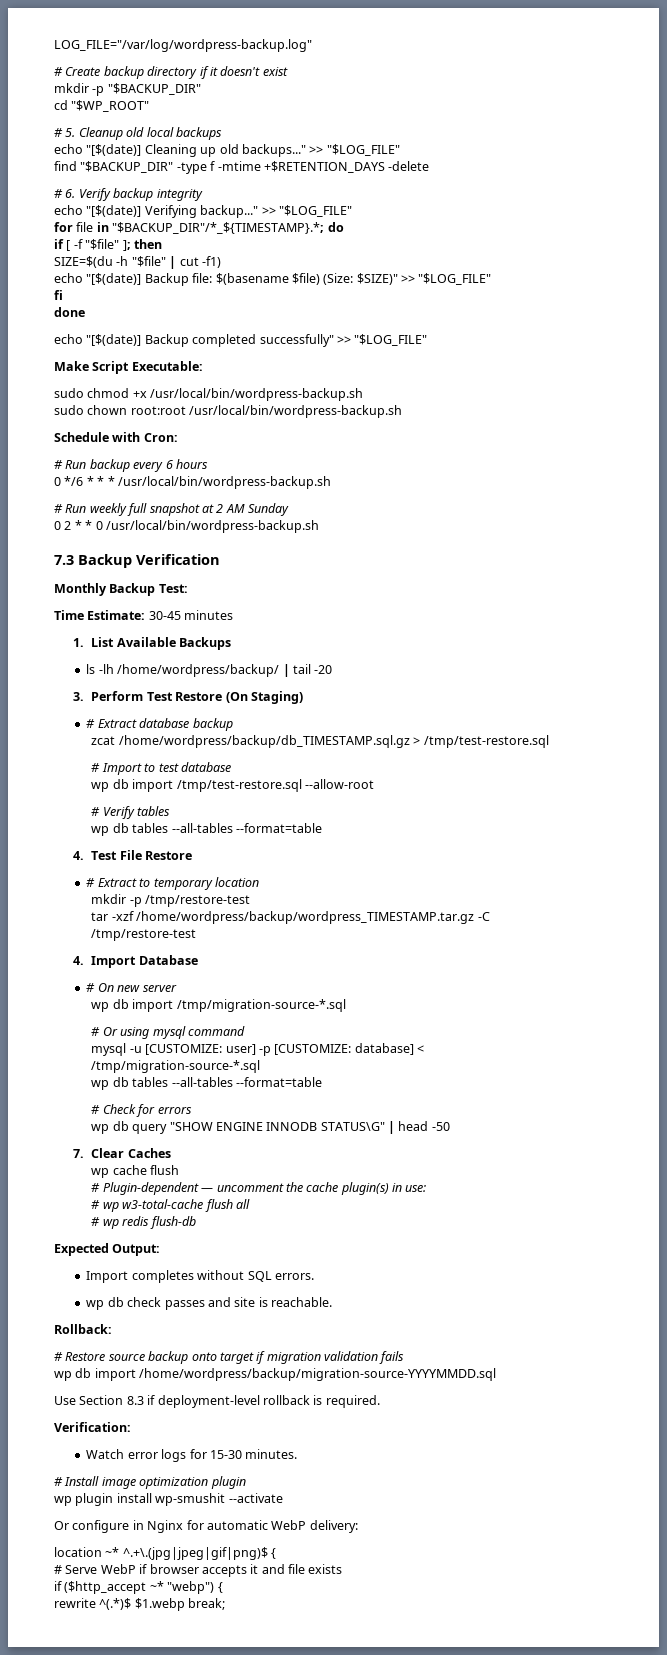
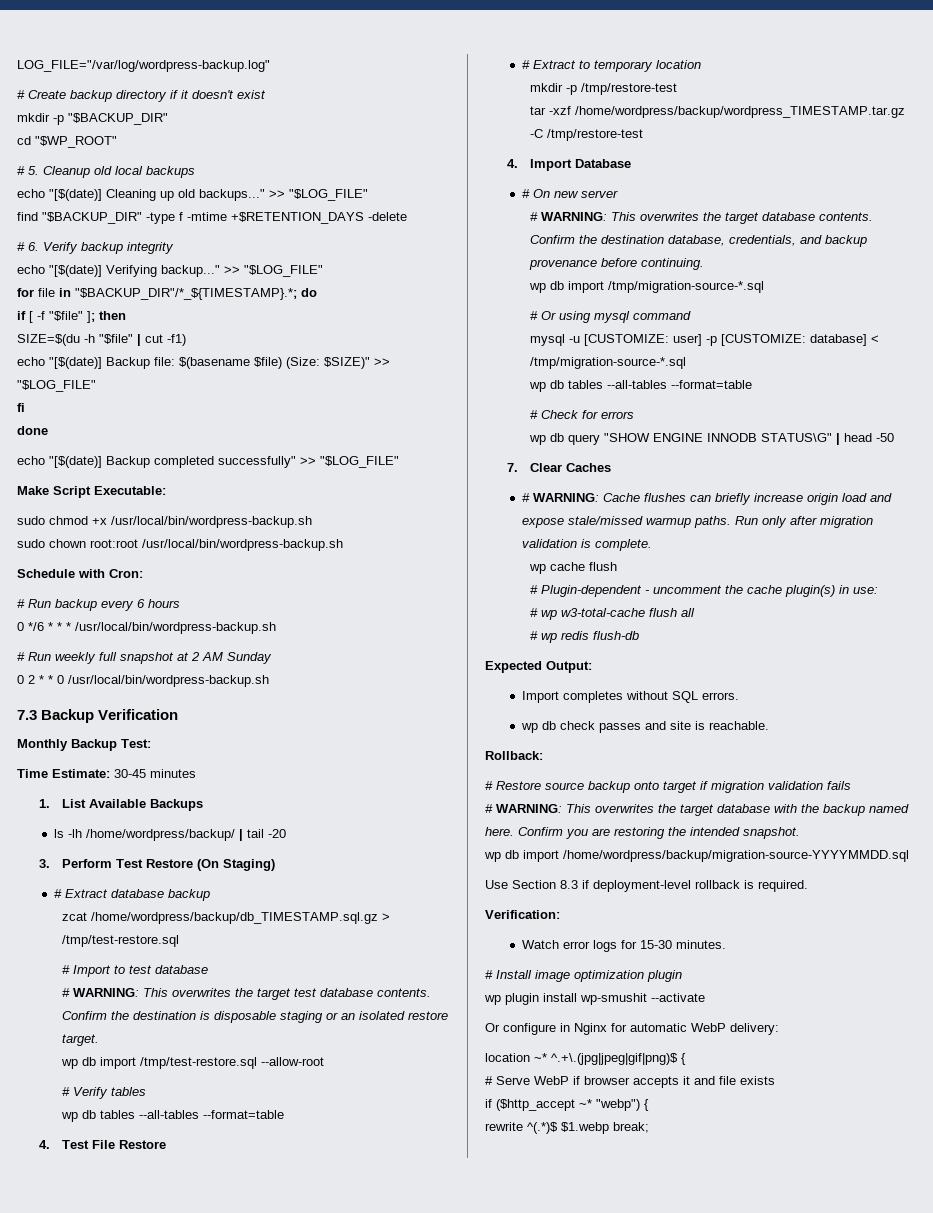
(231, 767) none -> [61,988,431,1000] [61,1011,448,1023] [61,1034,99,1046] // # WARNING: This overwrites the target test database contents. Confirm the destination is disposable staging or an isolated restore target.
(177, 988) none -> [529,212,873,224] [529,235,867,247] [528,258,704,270] // # WARNING: This overwrites the target database contents. Confirm the destination database, credentials, and backup provenance before continuing.
(171, 1153) none -> [521,493,892,505] [521,516,873,528] [521,539,652,551] // # WARNING: Cache flushes can briefly increase origin load and expose stale/missed warmup paths. Run only after migration validation is complete.
[201,1188,214,1192] — -> [644,590,650,594] -
(405, 1357) none -> [485,804,909,816] [485,827,800,839] // # WARNING: This overwrites the target database with the backup named here. Confirm you are restoring the intended snapshot.

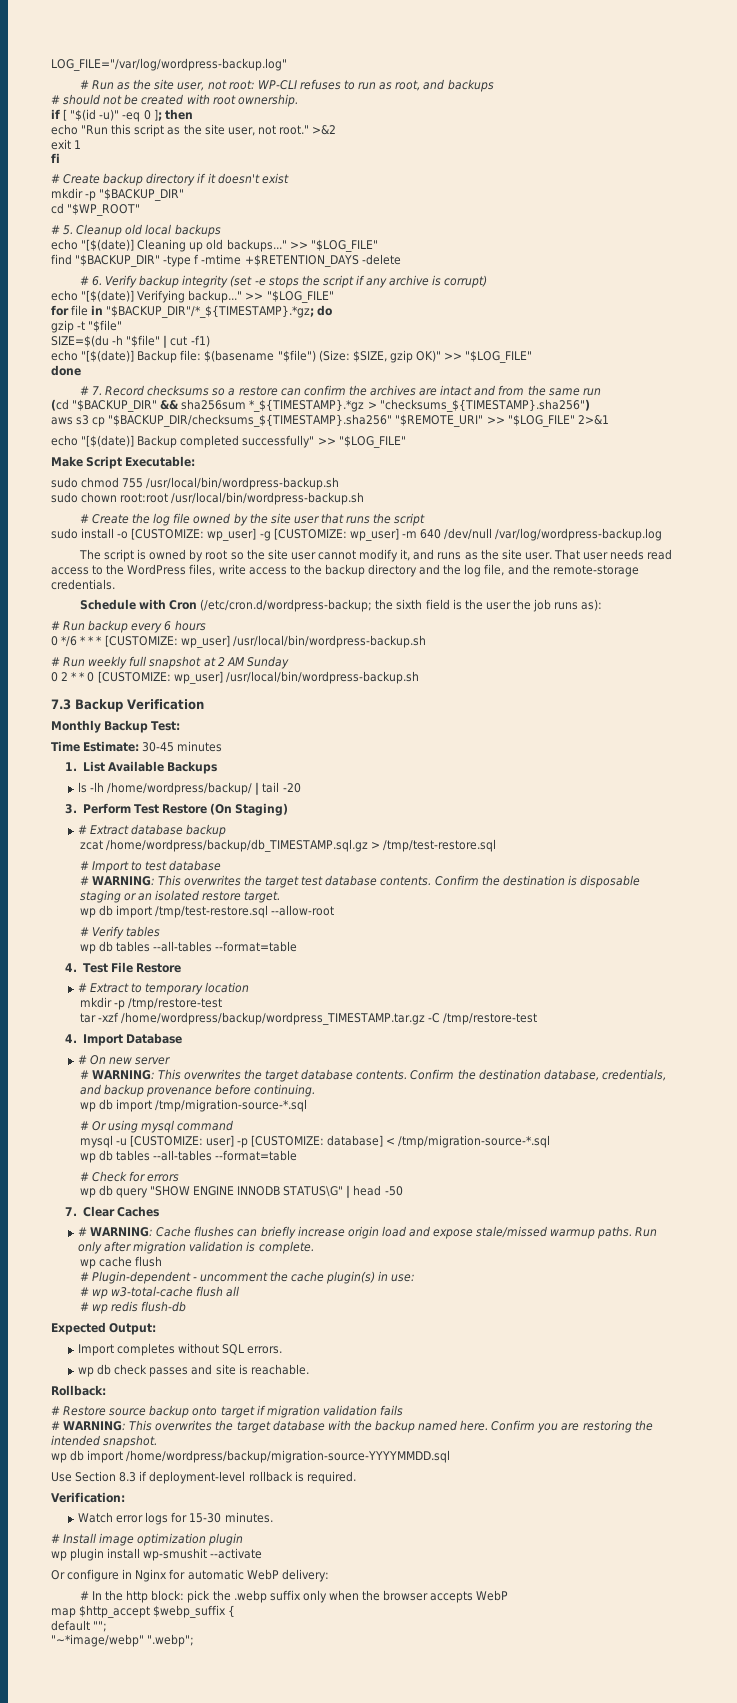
(270, 66) none -> [79,79,494,92] [51,94,298,107] [51,109,193,122] [51,124,337,137] [51,139,82,150] [51,153,60,163] // # Run as the site user, not root: WP-CLI refuses to run as root, and backups // # should not be created with root ownership. // if [ "$(id -u)" -eq 0 ]; then // echo "Run this script as the site user, not root." >&2 // exit 1 // fi
(174, 248) none -> [230,275,488,288] (set -e stops the script if any archive is corrupt)
[75,288,297,300] "$BACKUP_DIR"/*_${TIMESTAMP}.*; -> [106,305,315,318] "$BACKUP_DIR"/*_${TIMESTAMP}.*gz;
[17,311,126,323] if [ -f "$file" ]; then -> [51,320,123,333] gzip -t "$file"
[254,357,390,369] [17,380,96,392] [17,403,25,412] [17,426,48,435] $file) (Size: $SIZE)" >> "$LOG_FILE" // fi // done -> [277,350,533,363] [51,365,81,376] [79,385,601,396] [51,399,590,412] [51,414,609,427] "$file") (Size: $SIZE, gzip OK)" >> "$LOG_FILE" // done // # 7. Record checksums so a restore can confirm the archives are intact and from the same run // (cd "$BACKUP_DIR" && sha256sum *_${TIMESTAMP}.*gz > "checksums_${TIMESTAMP}.sha256") // aws s3 cp "$BACKUP_DIR/checksums_${TIMESTAMP}.sha256" "$REMOTE_URI" >> "$LOG_FILE" 2>&1
[92,518,107,525] +x -> [122,478,144,488] 755
[17,569,143,578] Schedule with Cron: -> [79,513,426,526] [51,528,663,541] [78,549,673,562] [51,564,639,577] [51,579,115,590] [79,599,603,612] # Create the log file owned by the site user that runs the script // sudo install -o [CUSTOMIZE: wp_user] -g [CUSTOMIZE: wp_user] -m 640 /dev/null /var/log/wordpress-backup.log // The script is owned by root so the site user cannot modify it, and runs as the site user. That user needs read access to the WordPress files, write access to the backup directory and the log file, and the remote-storage credentials. // Schedule with Cron (/etc/cron.d/wordpress-backup; the sixth field is the user the job runs as):
(71, 626) none -> [104,635,230,648] [CUSTOMIZE: wp_user]
(64, 679) none -> [97,671,223,684] [CUSTOMIZE: wp_user]
[485,1053,686,1065] [485,1076,775,1088] [485,1099,649,1111] [485,1122,649,1134] location ~* ^.+\.(jpg|jpeg|gif|png)$ { // # Serve WebP if browser accepts it and file exists // if ($http_accept ~* "webp") { // rewrite ^(.*)$ $1.webp break; -> [79,1590,509,1603] [51,1605,236,1618] [51,1620,108,1632] [51,1634,195,1647] # In the http block: pick the .webp suffix only when the browser accepts WebP // map $http_accept $webp_suffix { // default ""; // "~*image/webp" ".webp";

